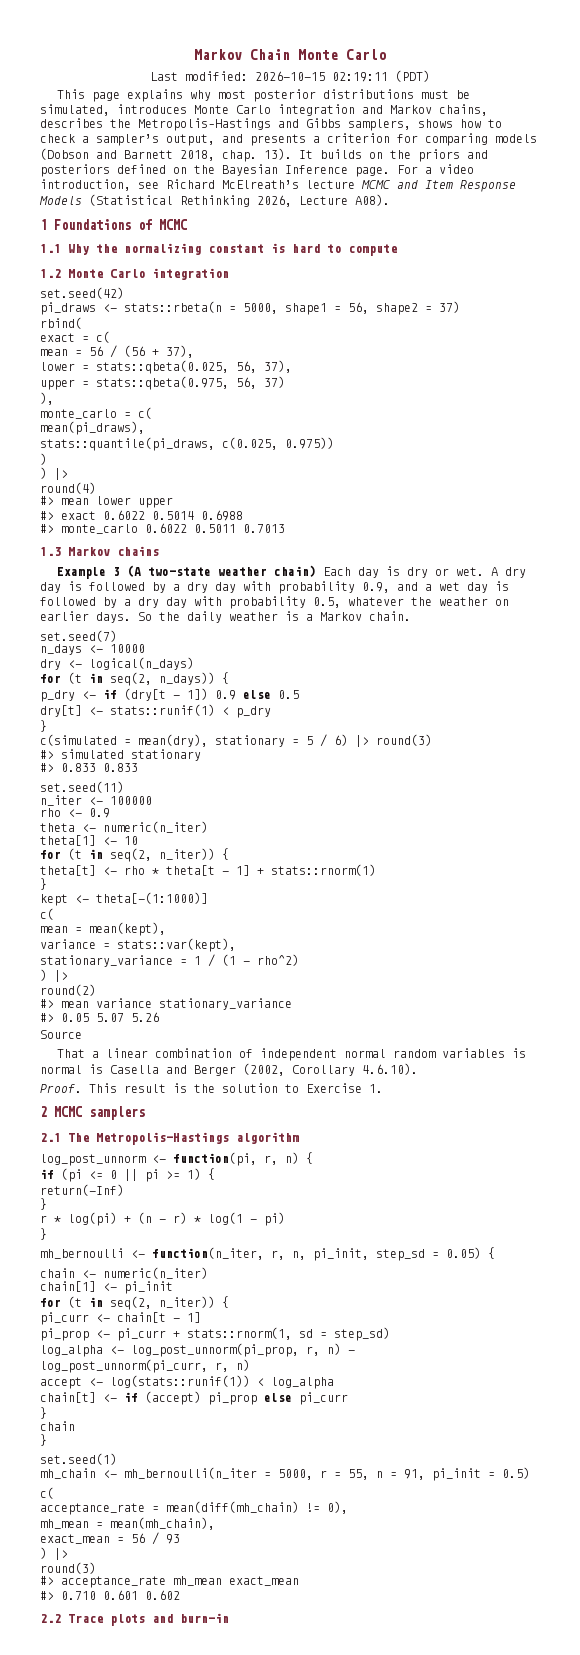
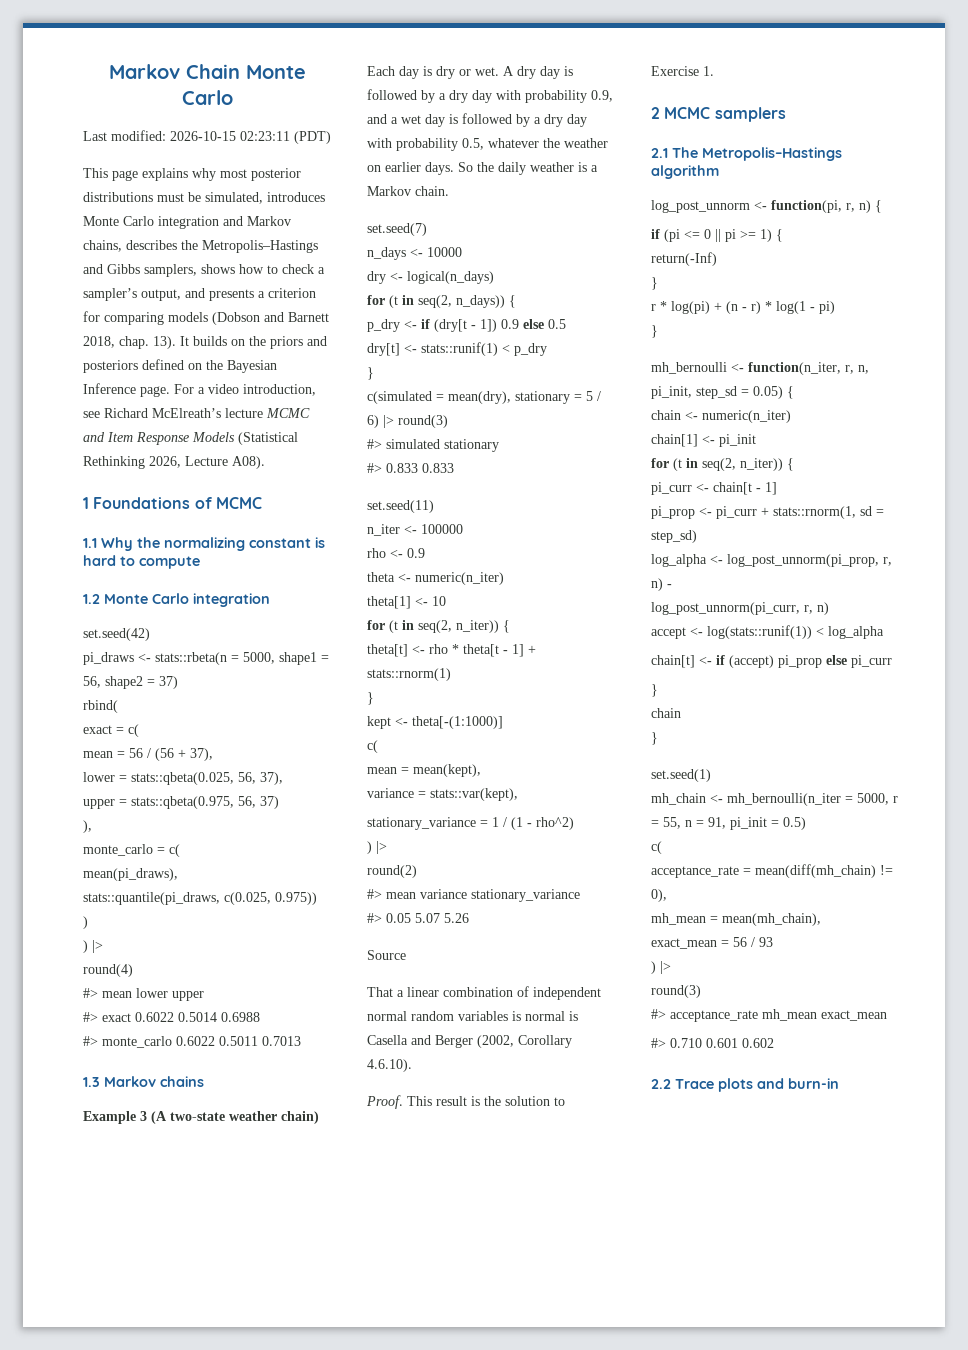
[332,72,388,82] 02:19:11 -> [240,131,290,141] 02:23:11

